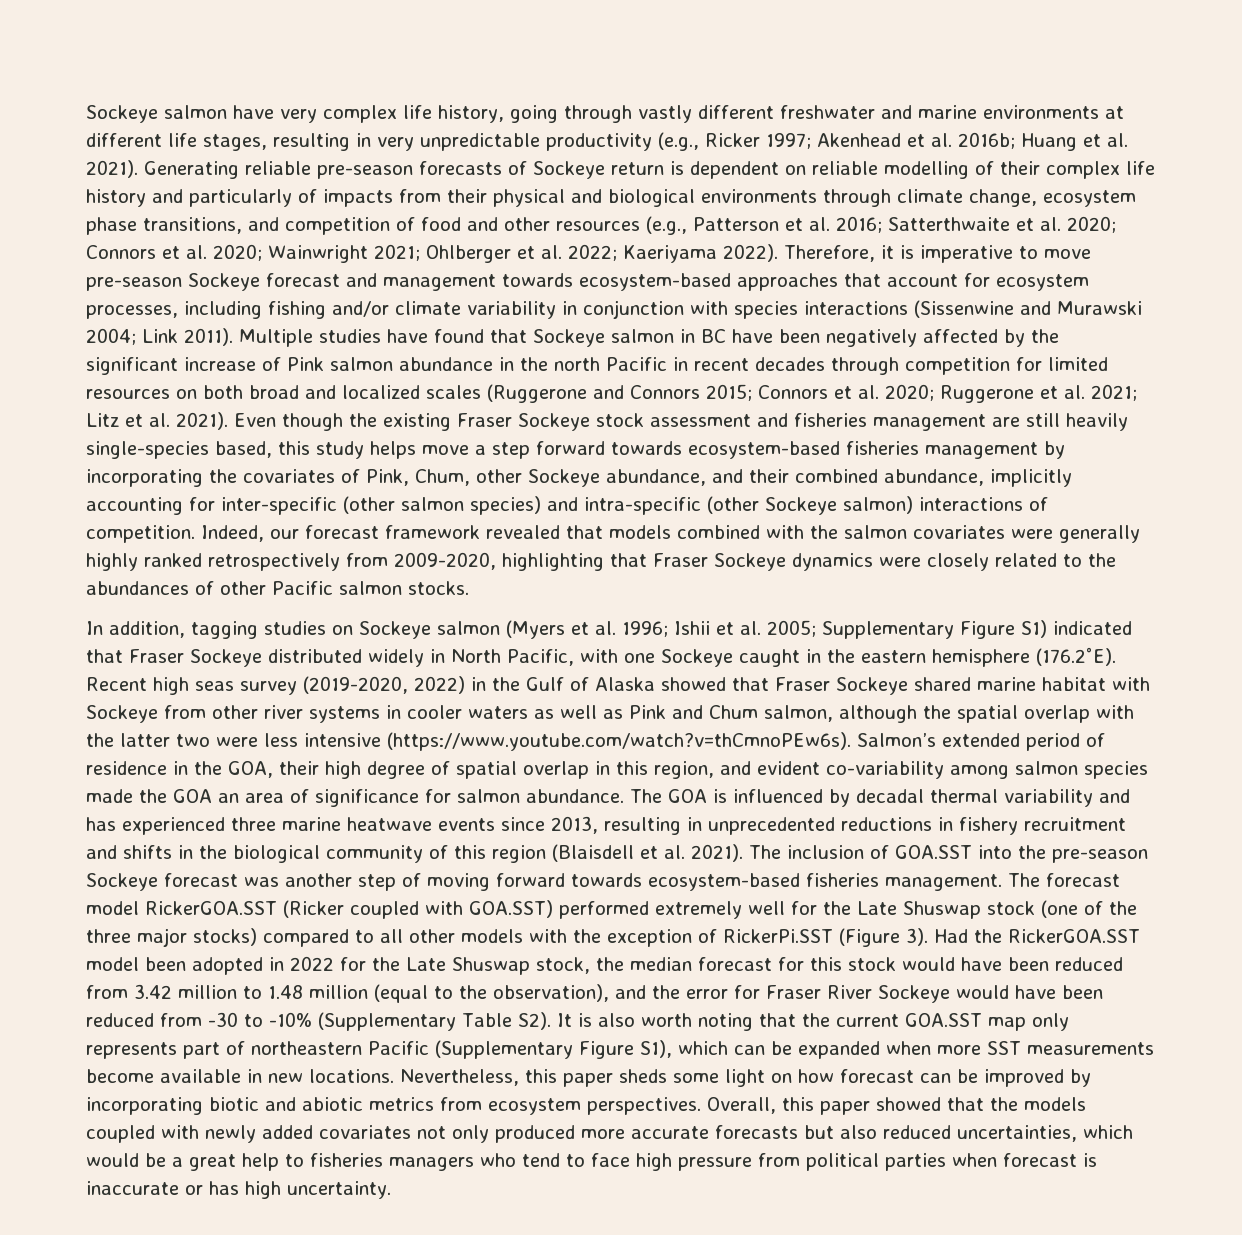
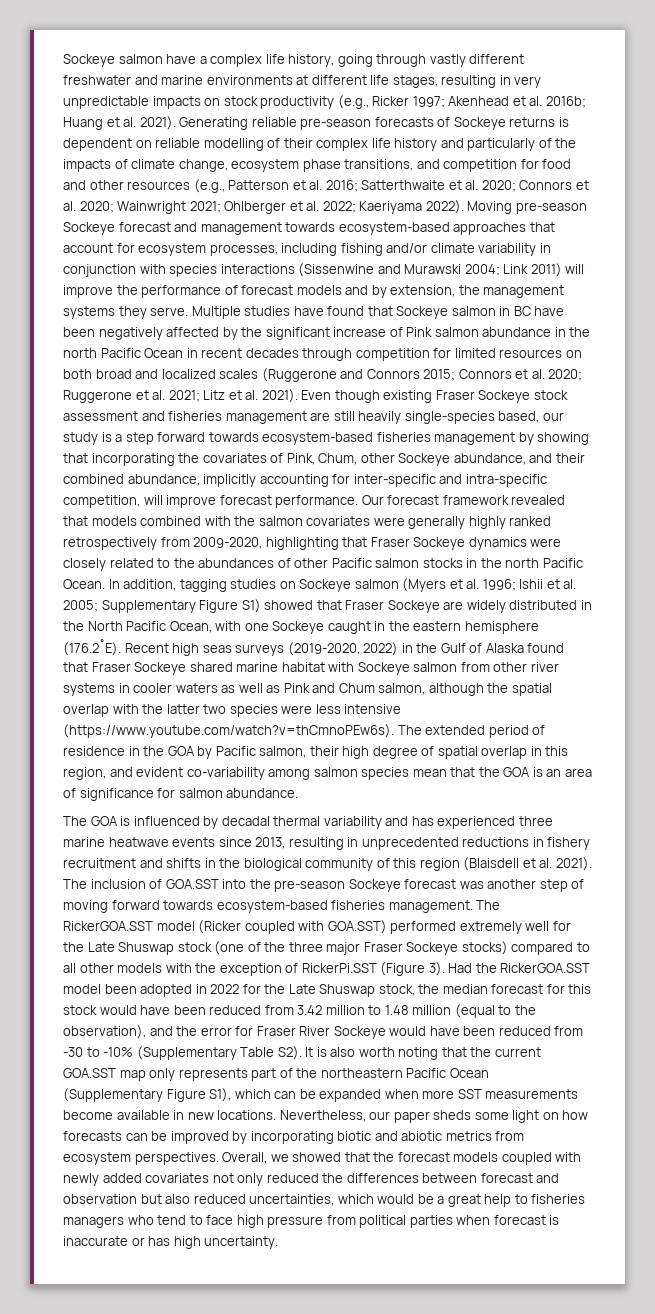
[280,109,317,123] very -> [199,56,207,64] a
(540, 142) none -> [152,96,258,109] impacts on stock
[611,162,664,175] return -> [509,117,556,127] returns
[323,189,891,207] impacts from their physical and biological environments through -> [555,138,577,148] [63,159,128,172] the impacts of
[396,217,415,231] of -> [520,159,539,169] for
[783,245,1091,263] Therefore, it is imperative to move -> [467,201,513,214] Moving
[184,328,233,346] 2011). -> [530,263,585,277] [63,285,565,298] [63,306,189,319] 2011) will improve the performance of forecast models and by extension, the management systems they serve.
(667, 364) none -> [144,348,184,358] Ocean
[349,413,377,427] the -> (380, 396) none
[278,441,469,459] this study helps move -> [542,412,564,421] [63,432,112,445] our study is
(1065, 450) none -> [537,432,590,445] [63,453,88,463] showing that
[343,496,1048,515] [86,525,299,543] (other salmon species) and intra-specific (other Sockeye salmon) interactions of competition. Indeed, our -> [439,474,547,487] [63,495,384,508] and intra-specific competition, will improve forecast performance. Our
[408,581,469,595] stocks. // -> [422,558,583,568] [63,579,105,589] stocks in the north Pacific Ocean.
[1053,621,1132,635] [86,649,574,667] indicated that Fraser Sockeye distributed widely in North Pacific, -> [264,600,592,613] [63,621,212,633] showed that Fraser Sockeye are widely distributed in the North Pacific Ocean,
[240,681,297,695] survey -> [235,644,285,656] surveys
[661,677,726,691] showed -> [527,643,565,653] found
(158, 714) none -> [413,662,458,672] salmon
(210, 740) none -> [229,704,278,717] species
[856,733,936,747] Salmon’s -> [397,725,422,735] The
[228,761,273,778] GOA, -> [167,746,307,759] GOA by Pacific salmon,
[86,789,212,803] made the GOA -> [412,767,543,777] mean that the GOA is
(624, 796) none -> (299, 793) //
[1046,873,1120,887] [86,901,277,915] forecast model RickerGOA.SST -> [63,921,195,931] RickerGOA.SST model
(187, 937) none -> [363,942,459,955] Fraser Sockeye
(245, 1048) none -> [296,1068,318,1078] the
(429, 1048) none -> [449,1068,489,1078] Ocean
[525,1069,557,1083] this -> [369,1111,391,1120] our
[840,1069,914,1083] forecast -> [63,1131,122,1141] forecasts
[782,1097,870,1115] this paper -> [270,1154,289,1162] we
(1018, 1104) none -> [397,1152,450,1162] forecast
[495,1125,798,1143] produced more accurate forecasts -> [266,1173,560,1183] [63,1194,137,1204] reduced the differences between forecast and observation

